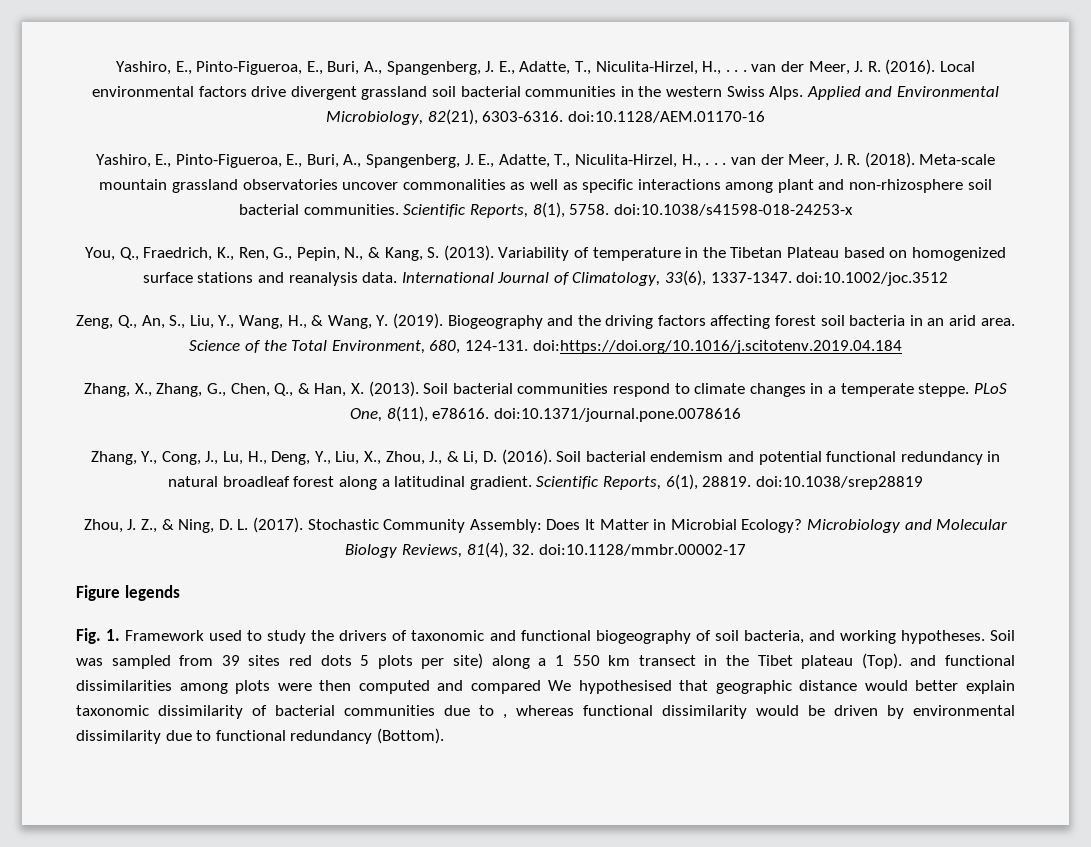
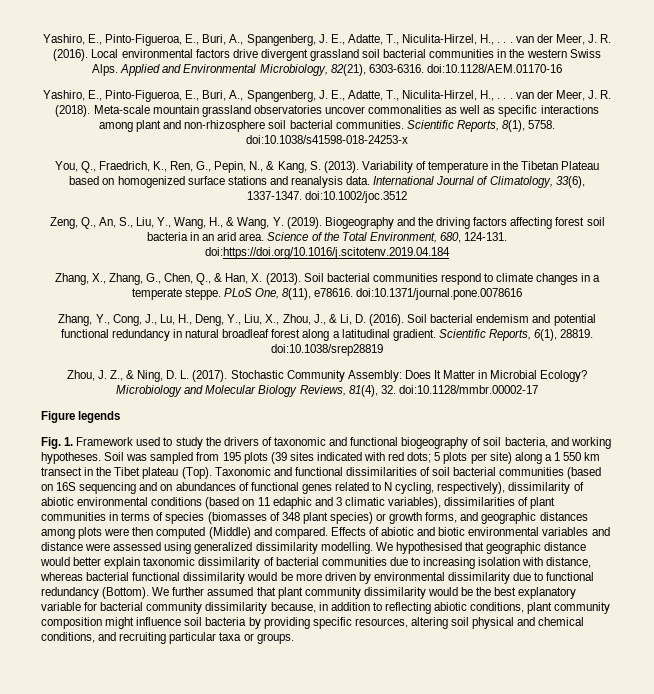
[221,655,352,666] 39 sites red dots -> [222,452,432,464] 195 plots (39 sites indicated with red dots;
(902, 661) none -> [214,467,271,476] Taxonomic
(172, 685) none -> [420,467,602,479] [41,482,584,494] [41,497,556,509] [41,512,588,524] of soil bacterial communities (based on 16S sequencing and on abundances of functional genes related to N cycling, respectively), dissimilarity of abiotic environmental conditions (based on 11 edaphic and 3 climatic variables), dissimilarities of plant communities in terms of species (biomasses of 348 plant species) or growth forms, and geographic distances
[437,680,541,694] and compared -> [208,527,610,539] [41,542,373,554] (Middle) and compared. Effects of abiotic and biotic environmental variables and distance were assessed using generalized dissimilarity modelling.
[503,705,574,719] , whereas -> [423,557,592,569] [40,572,130,581] increasing isolation with distance, whereas bacterial
(825, 710) none -> [295,573,322,581] more
(444, 736) none -> [152,587,577,599] [41,602,611,614] [41,617,585,629] [41,632,294,644] We further assumed that plant community dissimilarity would be the best explanatory variable for bacterial community dissimilarity because, in addition to reflecting abiotic conditions, plant community composition might influence soil bacteria by providing specific resources, altering soil physical and chemical conditions, and recruiting particular taxa or groups.

